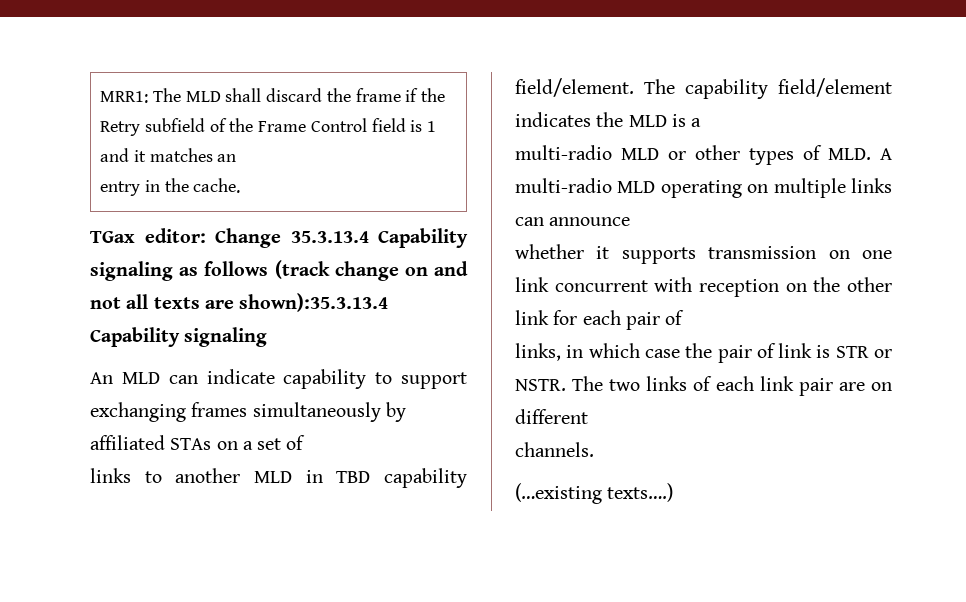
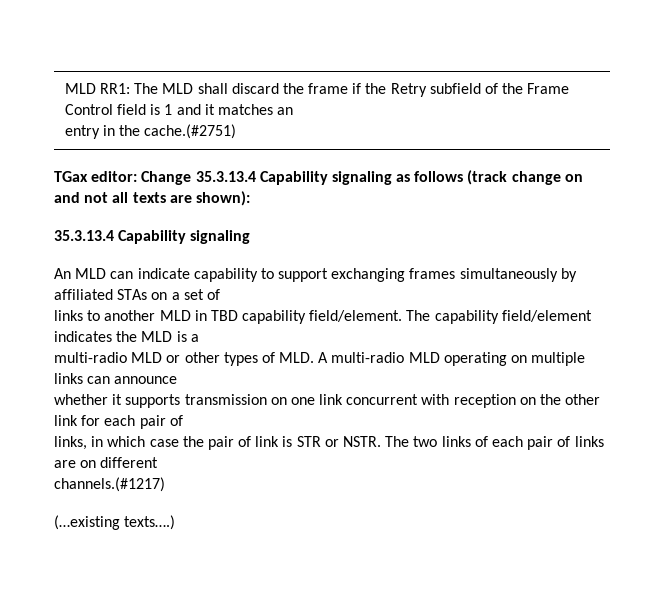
[100,91,149,103] MRR1: -> [64,83,130,94] MLD RR1:
[193,178,241,193] cache. -> [144,124,237,139] cache.(#2751)
[239,293,389,312] shown):35.3.13.4 -> [195,191,250,206] [54,230,114,241] shown): // 35.3.13.4
[759,376,833,396] link pair -> [527,436,604,450] pair of links
[515,442,594,457] channels. -> [54,477,165,492] channels.(#1217)

